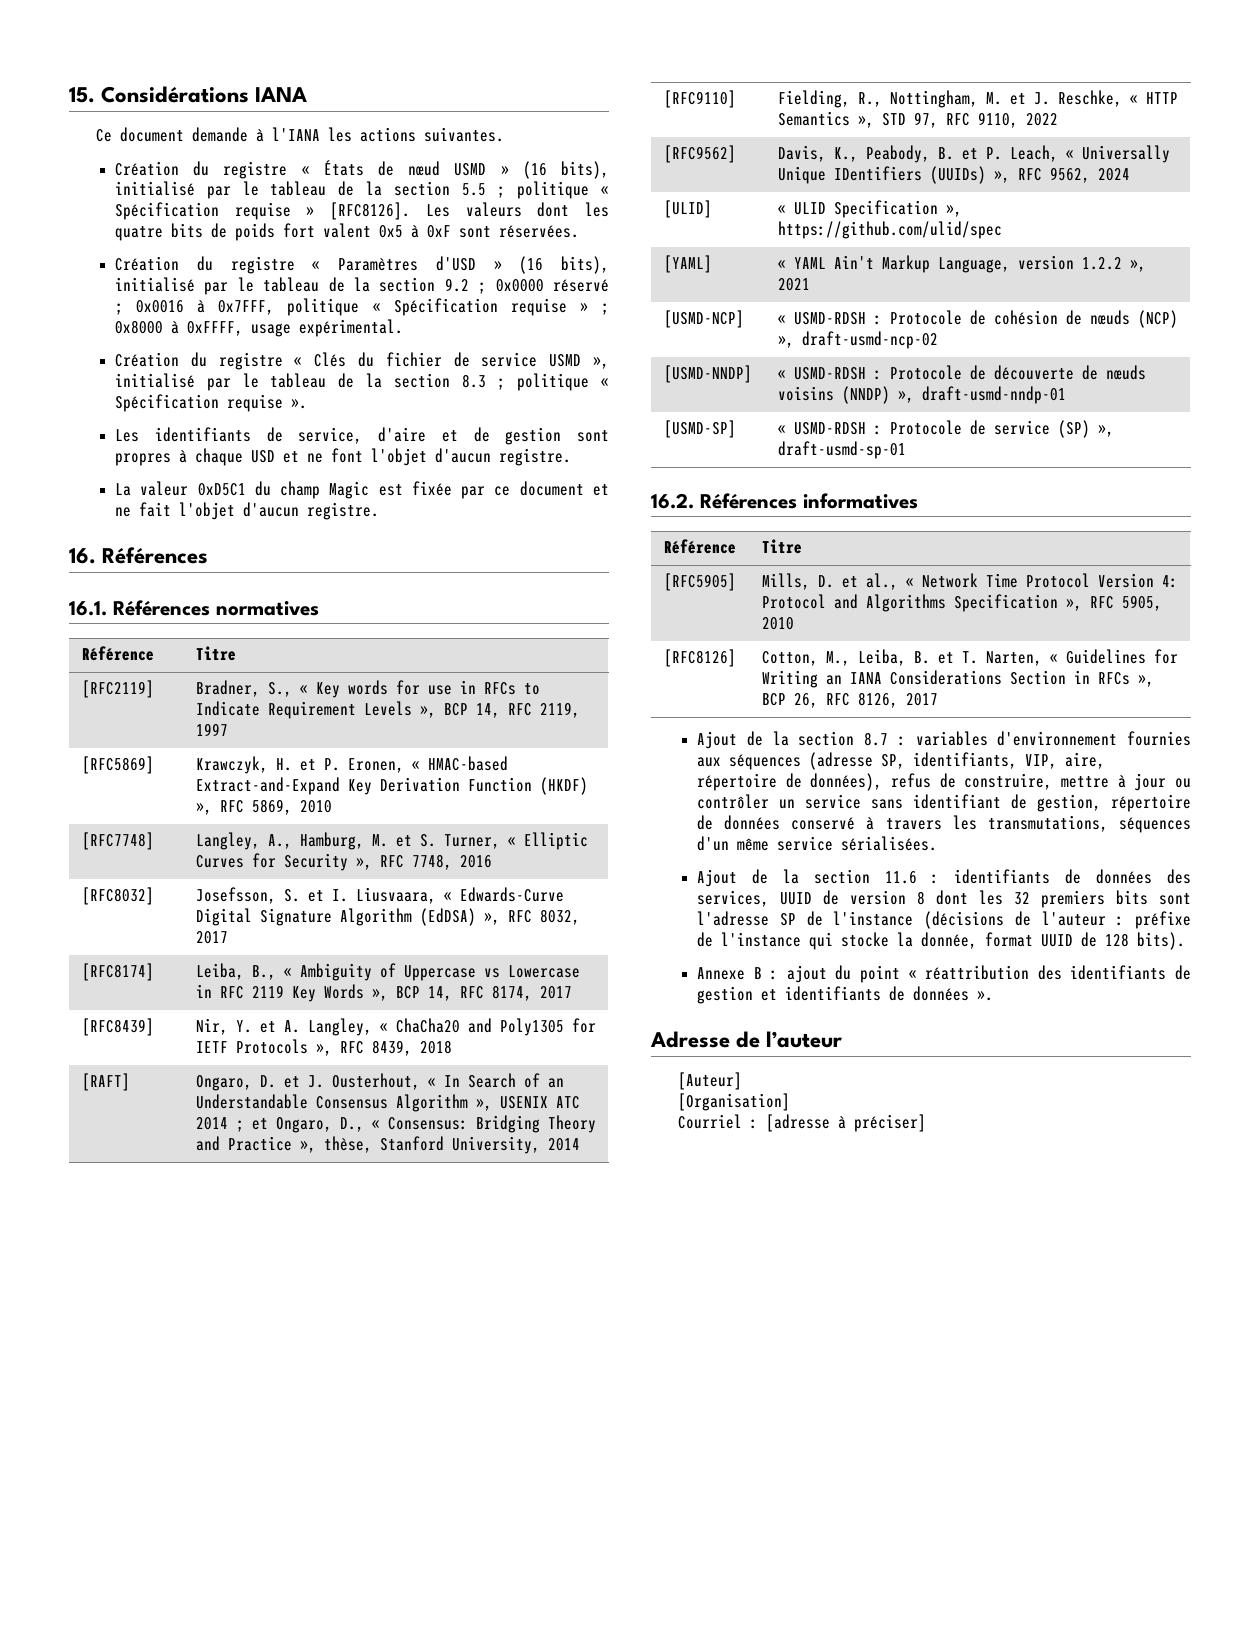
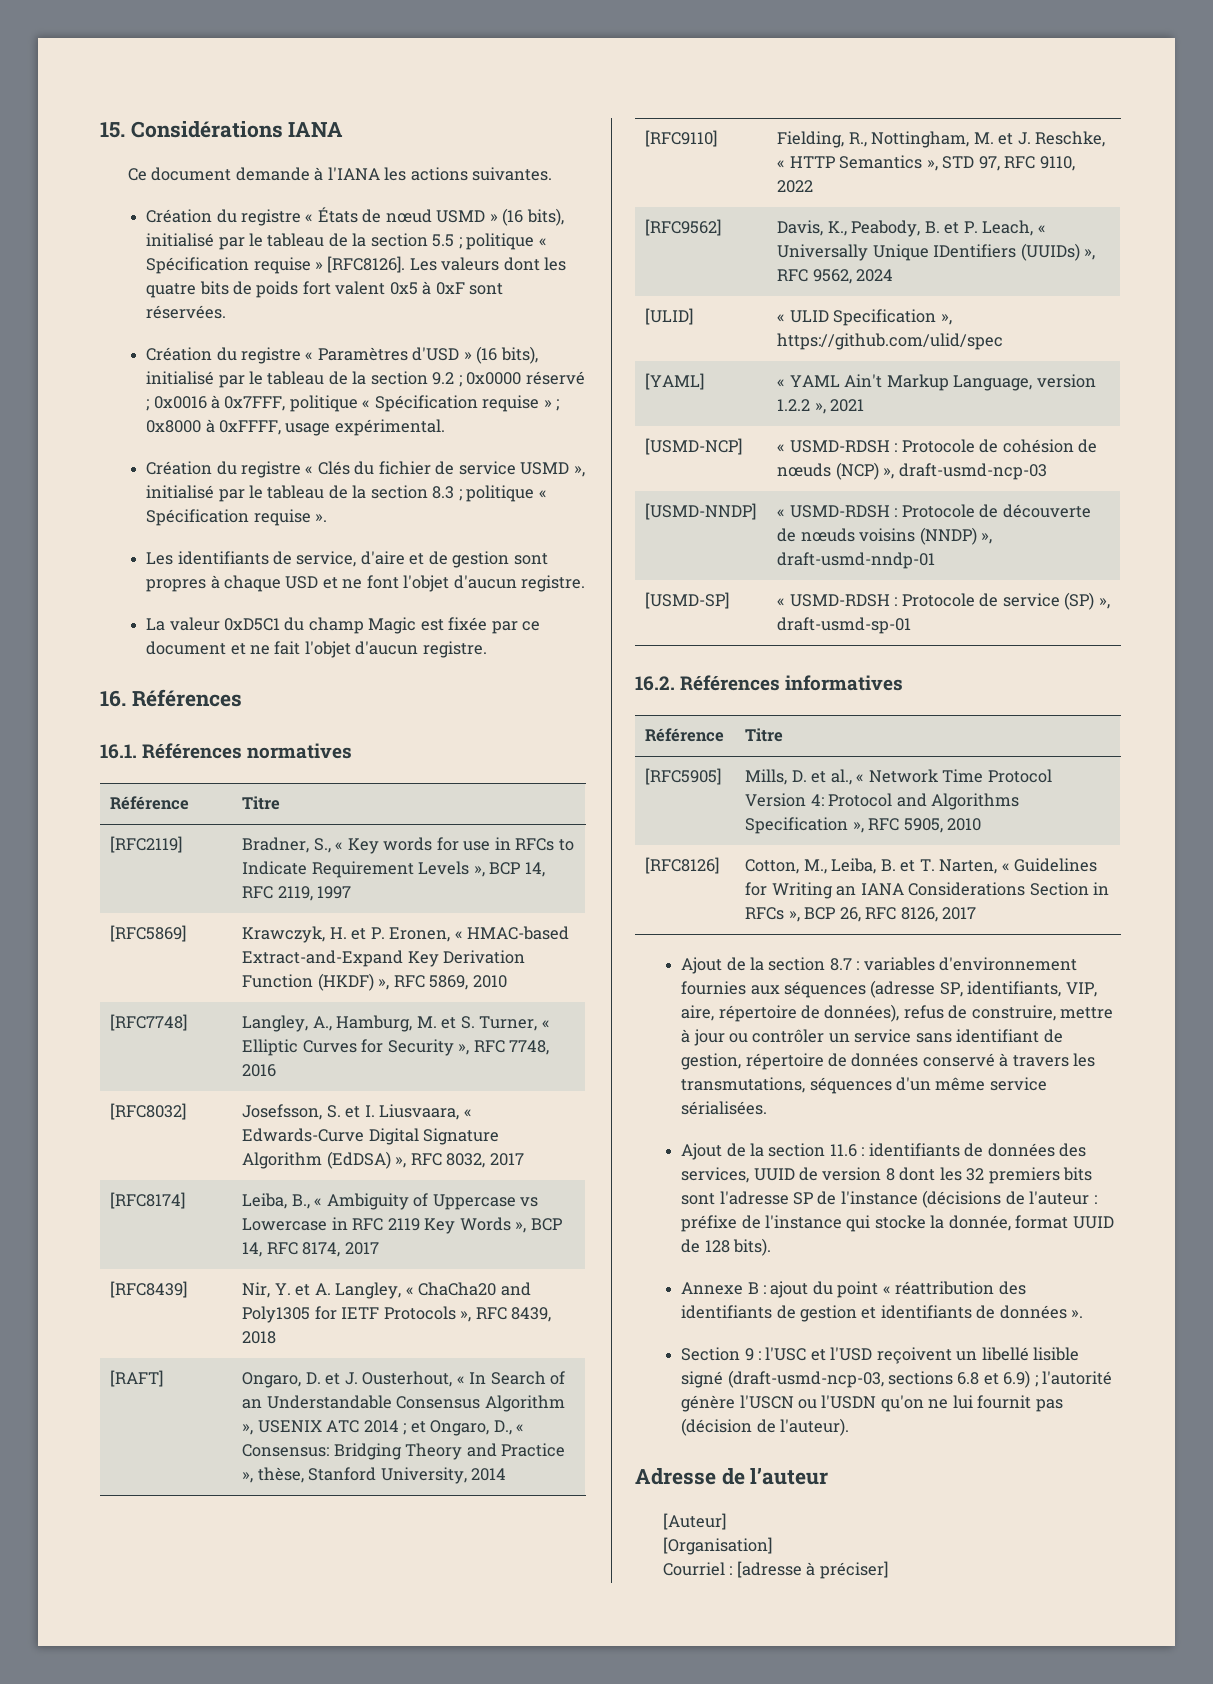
[801,331,938,349] draft-usmd-ncp-02 -> [898,463,1047,480] draft-usmd-ncp-03
(993, 996) none -> [681,1347,1080,1364] [681,1370,1113,1388] [681,1395,1063,1412] [681,1418,850,1436] // Section 9 : l'USC et l'USD reçoivent un libellé lisible signé (draft-usmd-ncp-03, sections 6.8 et 6.9) ; l'autorité génère l'USCN ou l'USDN qu'on ne lui fournit pas (décision de l'auteur).

